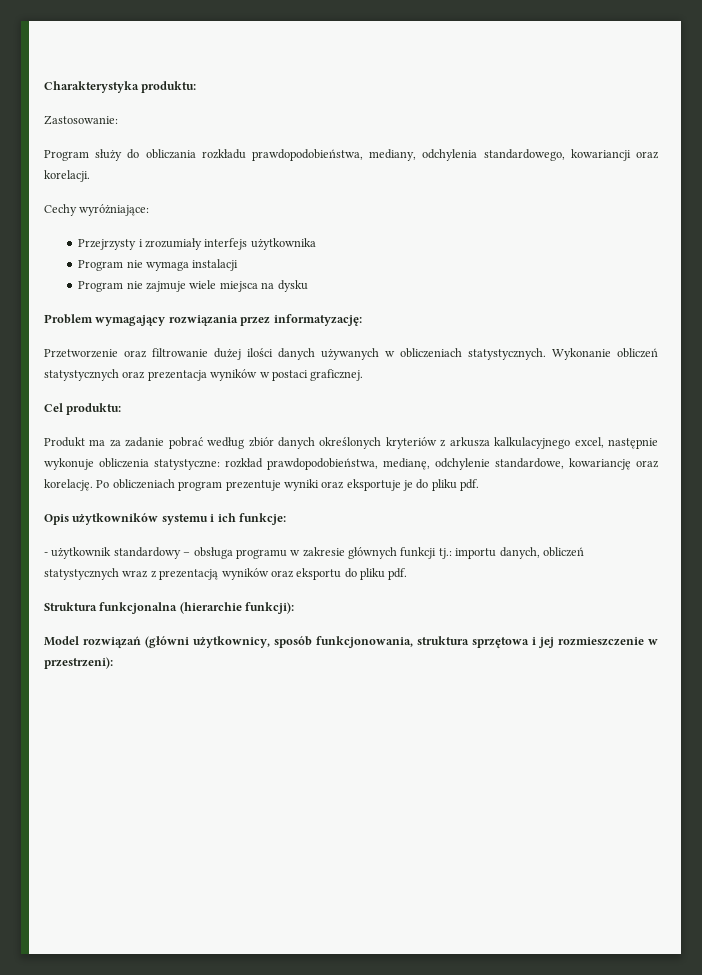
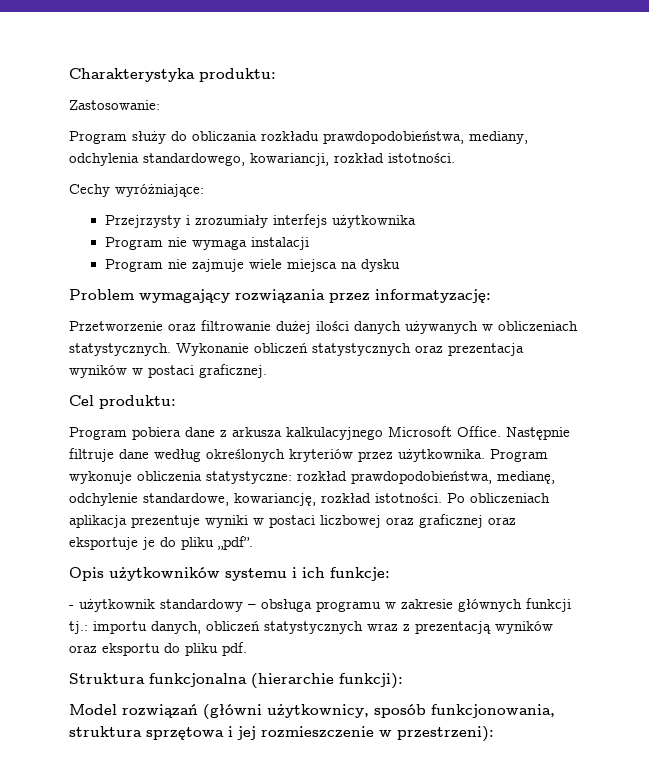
[570,149,659,161] [44,170,90,182] kowariancji oraz korelacji. -> [250,153,455,166] kowariancji, rozkład istotności.
[44,437,659,449] Produkt ma za zadanie pobrać według zbiór danych określonych kryteriów z arkusza kalkulacyjnego excel, następnie -> [69,426,570,440] [69,448,548,462] Program pobiera dane z arkusza kalkulacyjnego Microsoft Office. Następnie filtruje dane według określonych kryteriów przez użytkownika. Program
[569,458,659,470] [44,479,93,491] kowariancję oraz korelację. -> [234,493,442,506] kowariancję, rozkład istotności.
[178,481,223,491] program -> [69,515,127,528] aplikacja
(319, 485) none -> [253,514,483,528] w postaci liczbowej oraz graficznej
[460,479,480,491] pdf. -> [218,536,253,550] „pdf”.

